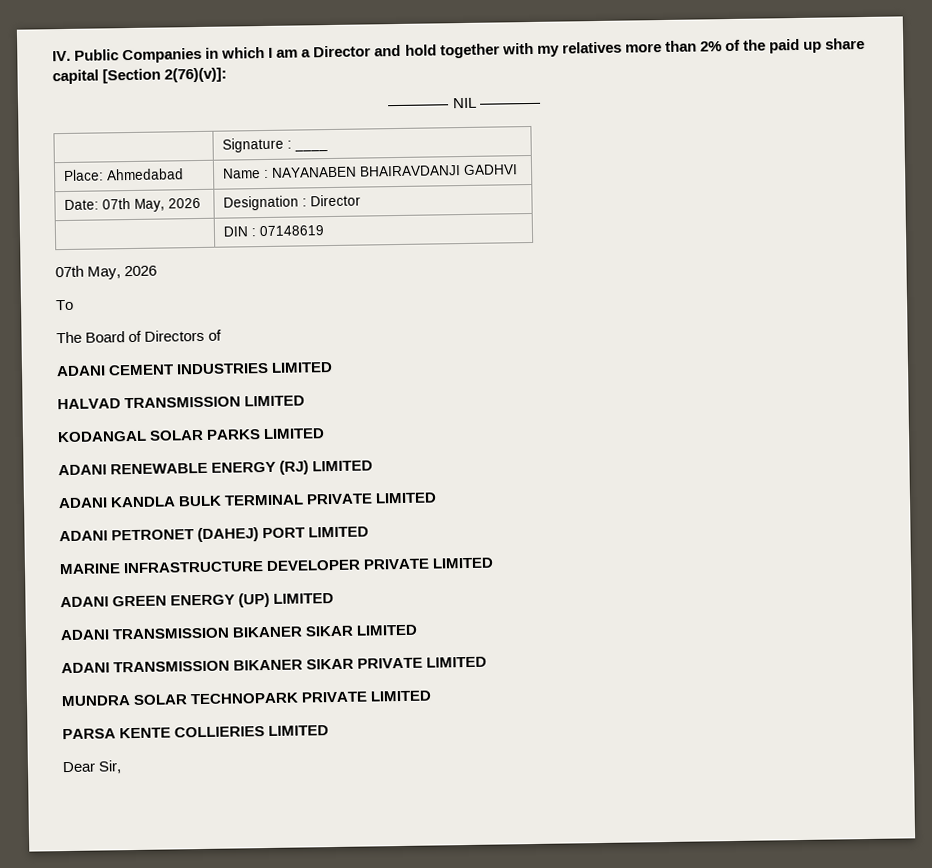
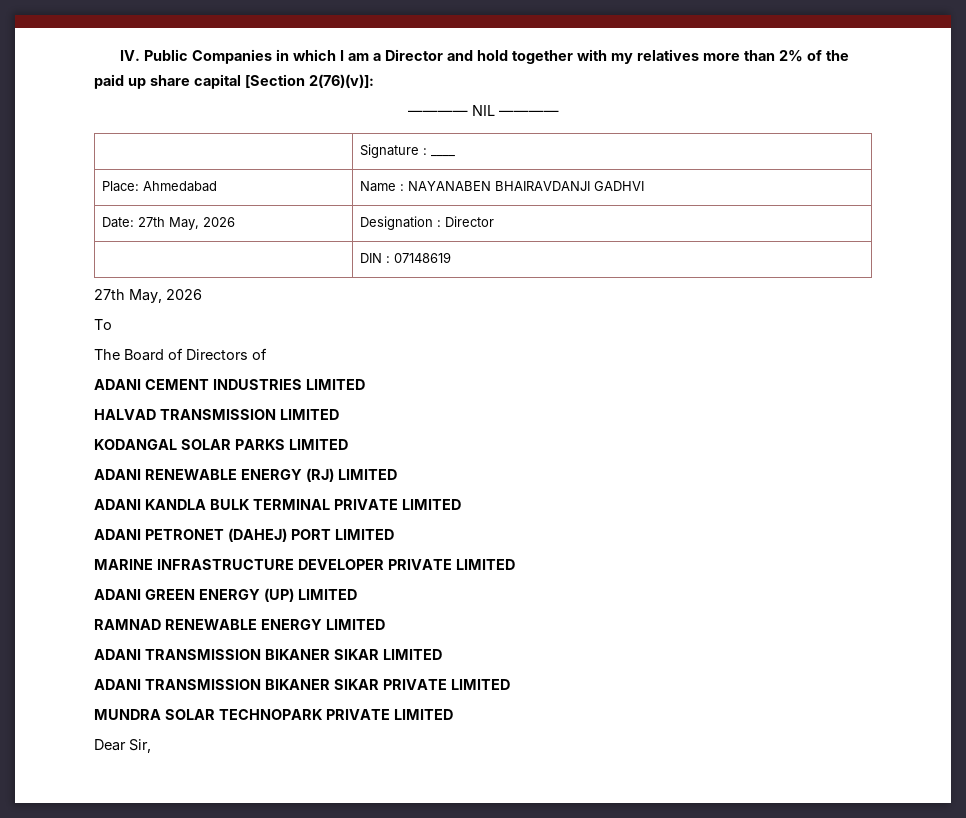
[102,197,132,210] 07th -> [137,217,165,227] 27th
[55,265,84,278] 07th -> [94,289,125,300] 27th
(335, 598) none -> [94,619,385,630] // RAMNAD RENEWABLE ENERGY LIMITED
[62,725,330,740] // PARSA KENTE COLLIERIES LIMITED -> (453, 714) none

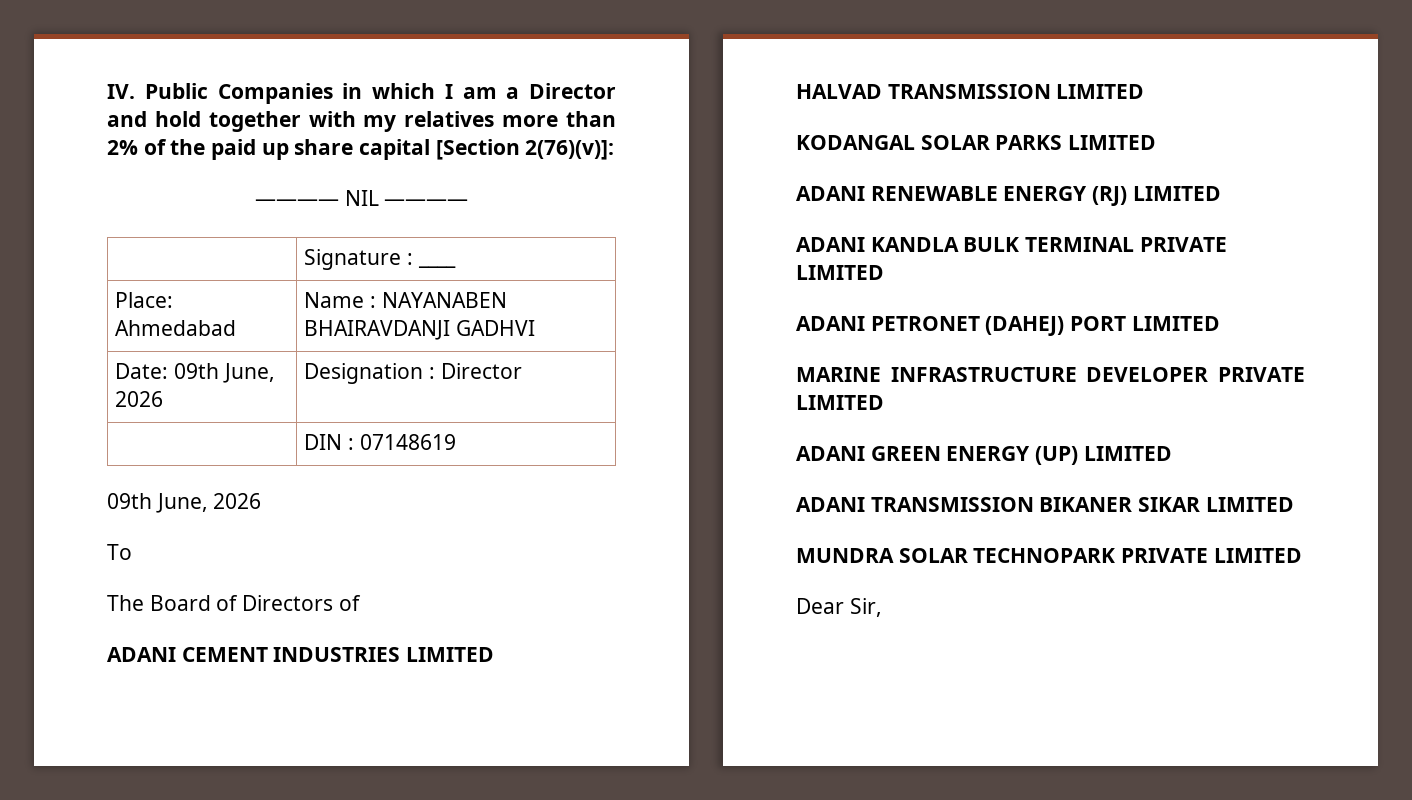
[137,217,199,230] 27th May, -> [174,363,275,383] 09th June,
[94,289,162,303] 27th May, -> [107,493,208,513] 09th June,
[94,619,385,630] // RAMNAD RENEWABLE ENERGY LIMITED -> (1172, 453) none
[94,679,510,690] // ADANI TRANSMISSION BIKANER SIKAR PRIVATE LIMITED -> (1294, 504) none

